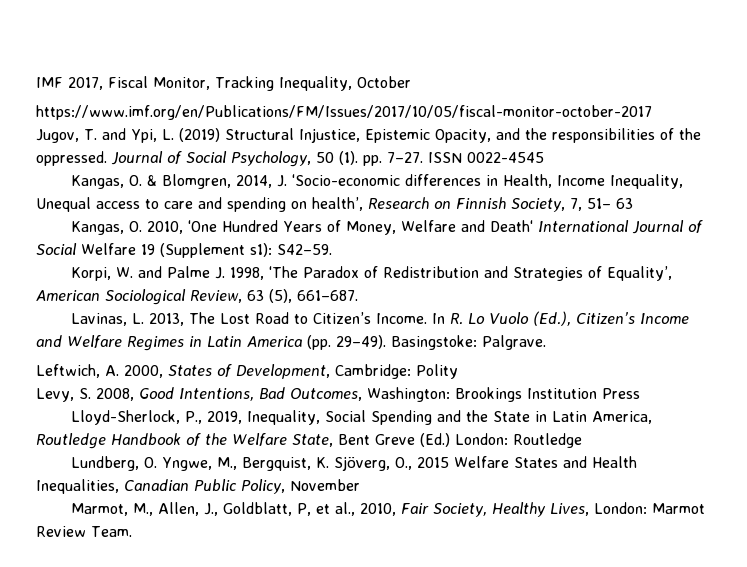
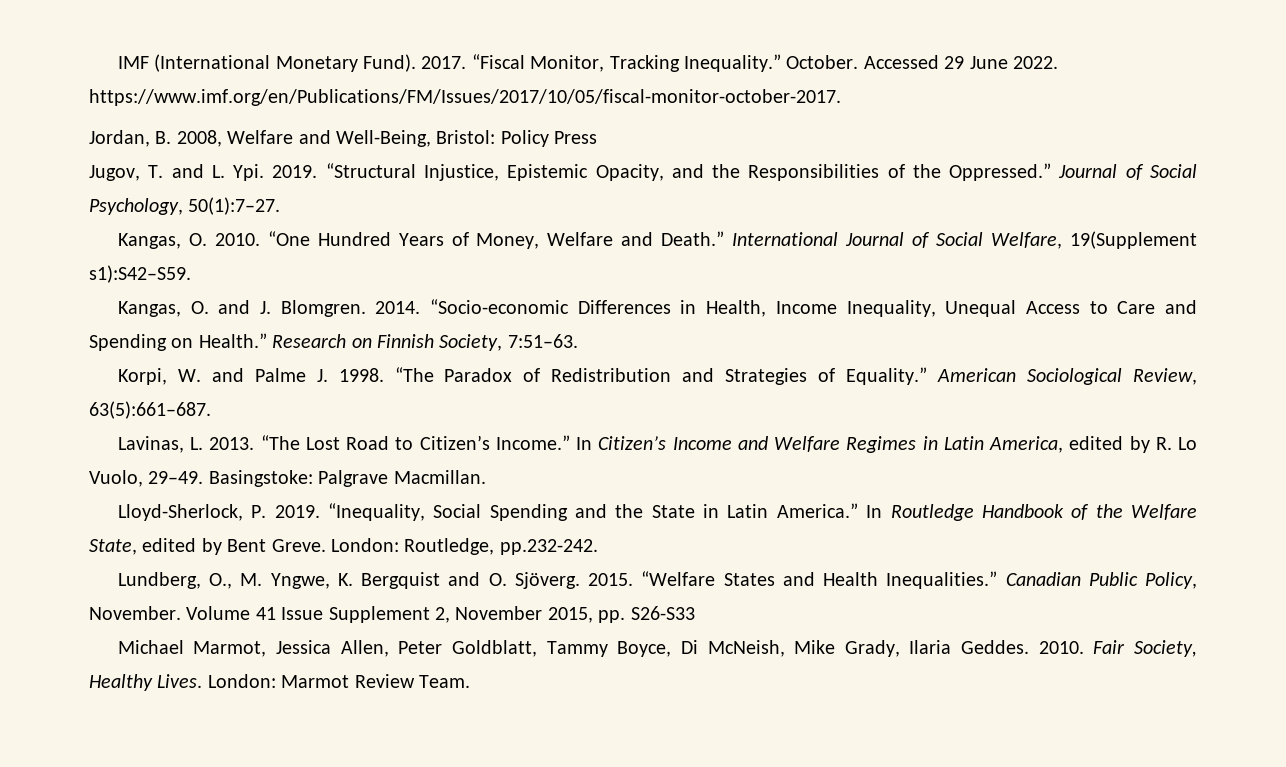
[68,76,411,91] [36,105,652,120] 2017, Fiscal Monitor, Tracking Inequality, October // https://www.imf.org/en/Publications/FM/Issues/2017/10/05/fiscal-monitor-october-2017 -> [154,54,1059,72] [89,89,841,106] [89,130,598,147] (International Monetary Fund). 2017. “Fiscal Monitor, Tracking Inequality.” October. Accessed 29 June 2022. https://www.imf.org/en/Publications/FM/Issues/2017/10/05/fiscal-monitor-october-2017. // Jordan, B. 2008, Welfare and Well-Being, Bristol: Policy Press
[130,128,294,143] Ypi, L. (2019) Structural -> [211,163,416,181] L. Ypi. 2019. “Structural
[551,128,701,143] [36,151,107,166] responsibilities of the oppressed. -> [748,163,1052,181] Responsibilities of the Oppressed.”
[316,151,544,166] [70,174,683,189] [36,197,633,212] [70,220,217,235] 50 (1). pp. 7–27. ISSN 0022-4545 // Kangas, O. & Blomgren, 2014, J. ‘Socio-economic differences in Health, Income Inequality, Unequal access to care and spending on health’, Research on Finnish Society, 7, 51– 63 // Kangas, O. 2010, ‘One -> [188,197,281,215] [117,231,310,249] 50(1):7–27. // Kangas, O. 2010. “One
[489,220,533,232] Death‘ -> [661,231,725,246] Death.”
[81,243,332,258] Welfare 19 (Supplement s1): S42–59. -> [991,231,1197,249] [89,265,191,283] [117,299,1197,317] [89,333,578,351] Welfare, 19(Supplement s1):S42–S59. // Kangas, O. and J. Blomgren. 2014. “Socio-economic Differences in Health, Income Inequality, Unequal Access to Care and Spending on Health.” Research on Finnish Society, 7:51–63.
[229,266,298,280] 1998, ‘The -> [338,367,434,382] 1998. “The
[606,266,672,281] Equality’, -> [846,367,928,385] Equality.”
[247,289,358,303] 63 (5), 661–687. -> [89,401,211,419] 63(5):661–687.
[148,312,215,326] 2013, The -> [209,435,300,450] 2013. “The
[375,311,571,326] Income. In R. Lo Vuolo (Ed.), -> [495,435,593,450] Income.” In
[246,335,546,350] [36,364,458,379] [36,387,640,402] [70,410,320,425] America (pp. 29–49). Basingstoke: Palgrave. // Leftwich, A. 2000, States of Development, Cambridge: Polity // Levy, S. 2008, Good Intentions, Bad Outcomes, Washington: Brookings Institution Press // Lloyd-Sherlock, P., 2019, Inequality, -> [989,436,1197,453] [89,470,486,487] [117,503,425,521] America, edited by R. Lo Vuolo, 29–49. Basingstoke: Palgrave Macmillan. // Lloyd-Sherlock, P. 2019. “Inequality,
[591,411,652,424] America, -> [776,503,883,518] America.” In
[337,433,582,448] [70,456,509,471] Bent Greve (Ed.) London: Routledge // Lundberg, O. Yngwe, M., Bergquist, K. Sjöverg, O., 2015 Welfare -> [142,538,598,555] [117,571,716,589] edited by Bent Greve. London: Routledge, pp.232-242. // Lundberg, O., M. Yngwe, K. Bergquist and O. Sjöverg. 2015. “Welfare
[36,479,119,494] Inequalities, -> [886,571,998,589] Inequalities.”
[290,479,360,491] [70,502,396,516] November // Marmot, M., Allen, J., Goldblatt, P, et al., 2010, -> [89,606,695,623] [117,640,1084,657] November. Volume 41 Issue Supplement 2, November 2015, pp. S26-S33 // Michael Marmot, Jessica Allen, Peter Goldblatt, Tammy Boyce, Di McNeish, Mike Grady, Ilaria Geddes. 2010.
[549,503,589,516] Lives, -> [157,674,203,688] Lives.

